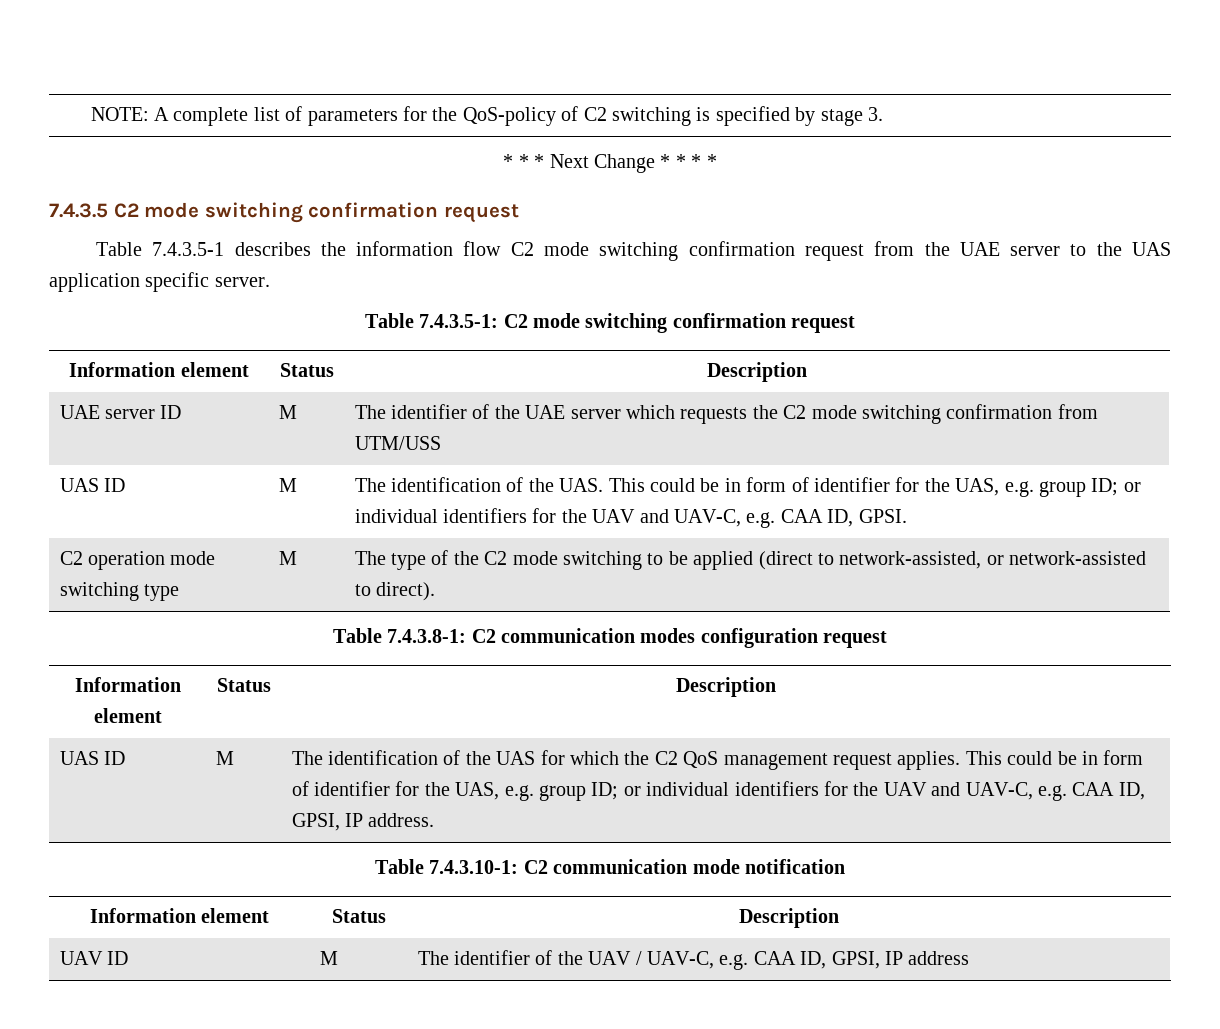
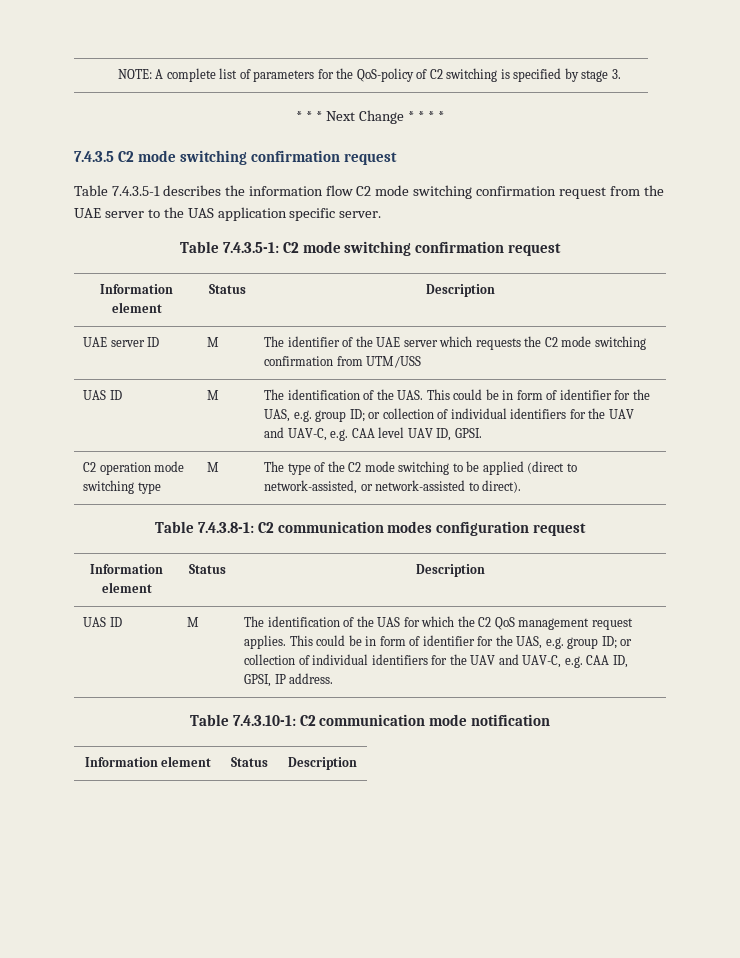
[354,508,823,528] individual identifiers for the UAV and UAV-C, e.g. CAA -> [382,408,634,419] [264,427,433,441] collection of individual identifiers for the UAV and UAV-C, e.g. CAA level UAV
(641, 791) none -> [244,654,310,665] collection of
[59,951,128,965] [319,951,338,965] [417,950,970,970] // UAV ID | M | The identifier of the UAV / UAV-C, e.g. CAA ID, GPSI, IP address -> (357, 763) none

